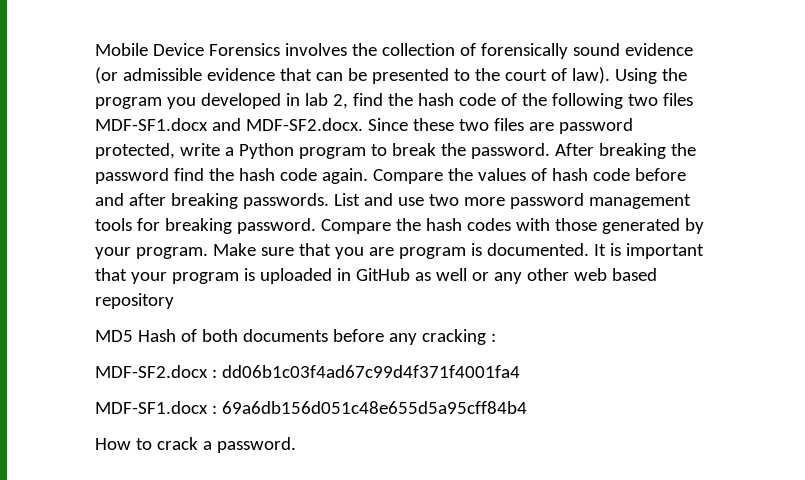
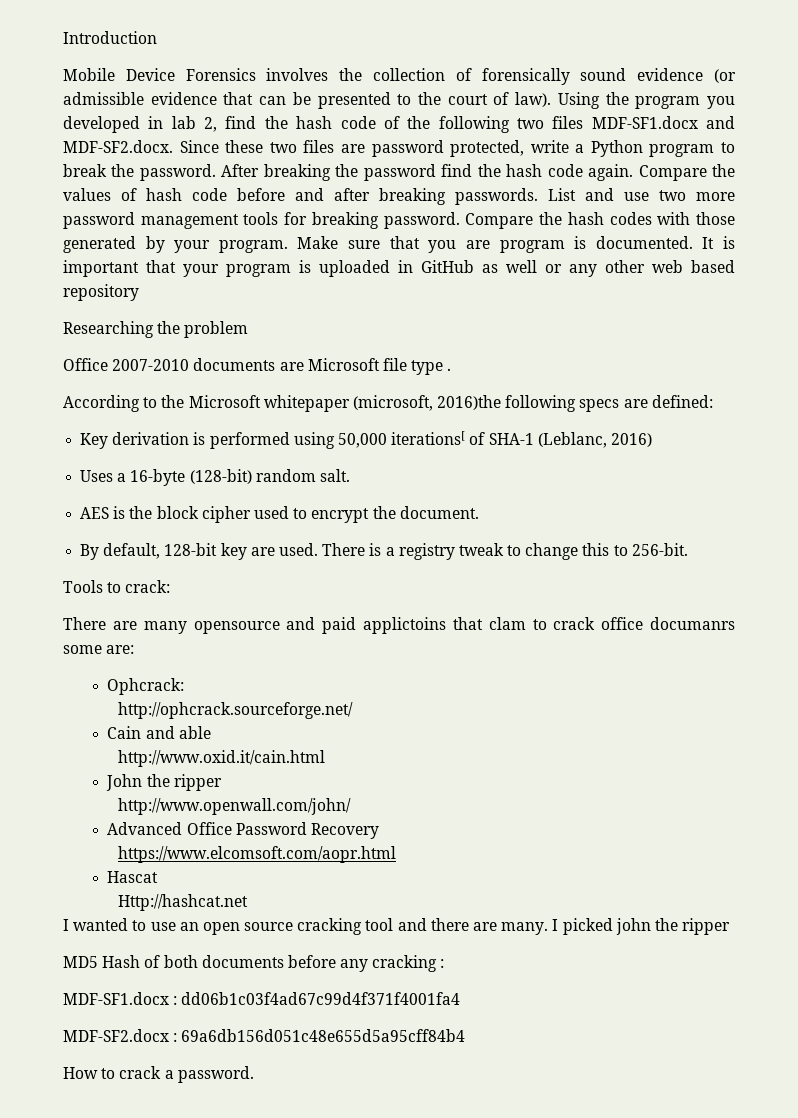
(95, 49) none -> [63,31,157,44] Introduction //
(174, 301) none -> [63,321,249,338] [63,358,452,375] [63,395,713,412] [80,431,652,449] [80,469,350,486] [80,506,479,523] [80,543,688,560] [63,580,171,593] [63,617,735,634] [63,645,135,654] [107,678,185,695] [117,702,353,719] [107,726,211,739] [117,750,325,767] [106,774,222,791] [117,798,351,815] [107,822,379,839] [117,846,396,863] [107,871,159,883] [117,894,248,911] [63,918,731,935] // Researching the problem // Office 2007-2010 documents are Microsoft file type . // According to the Microsoft whitepaper (microsoft, 2016)the following specs are defined: // Key derivation is performed using 50,000 iterations[ of SHA-1 (Leblanc, 2016) // Uses a 16-byte (128-bit) random salt. // AES is the block cipher used to encrypt the document. // By default, 128-bit key are used. There is a registry tweak to change this to 256-bit. // Tools to crack: // There are many opensource and paid applictoins that clam to crack office documanrs some are: // Ophcrack: // http://ophcrack.sourceforge.net/ // Cain and able // http://www.oxid.it/cain.html // John the ripper // http://www.openwall.com/john/ // Advanced Office Password Recovery // https://www.elcomsoft.com/aopr.html // Hascat // Http://hashcat.net // I wanted to use an open source cracking tool and there are many. I picked john the ripper
[95,365,208,378] MDF-SF2.docx -> [63,992,169,1005] MDF-SF1.docx
[95,401,208,414] MDF-SF1.docx -> [63,1029,169,1042] MDF-SF2.docx

